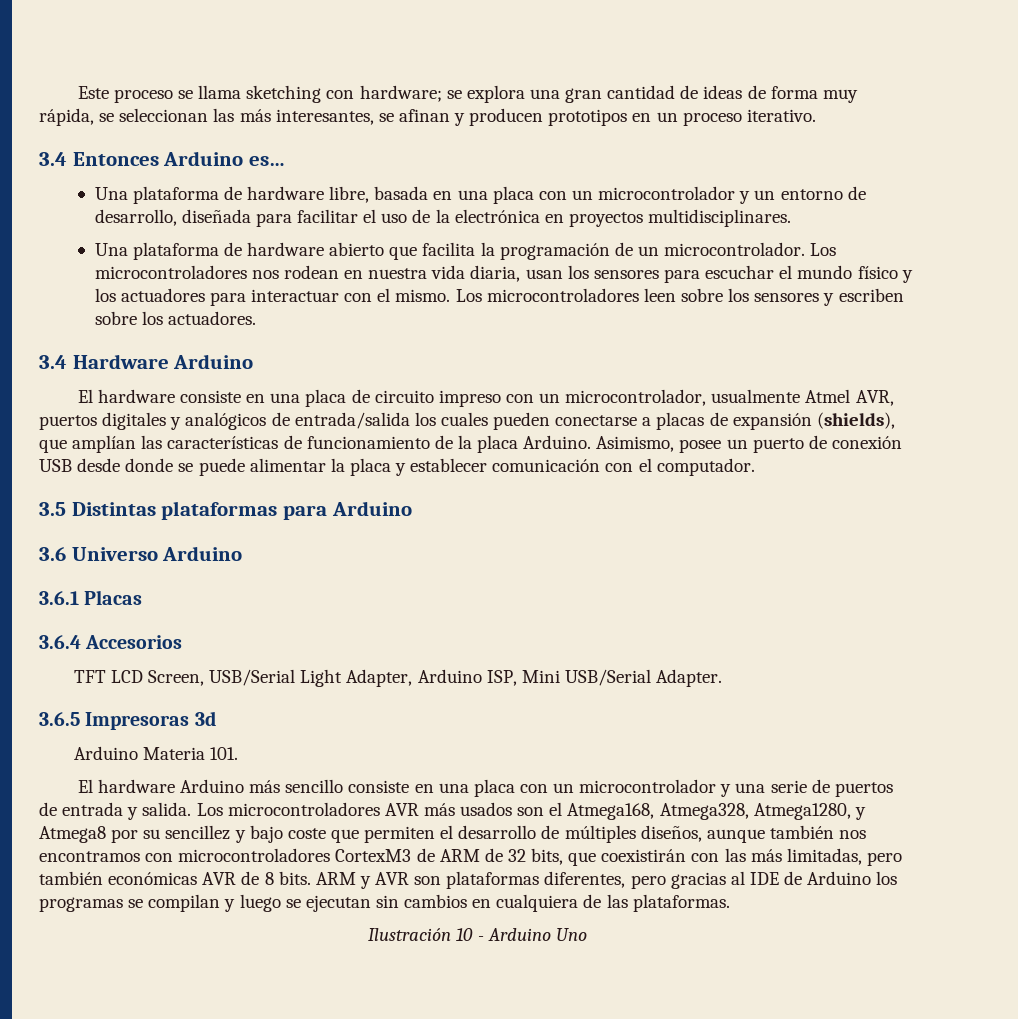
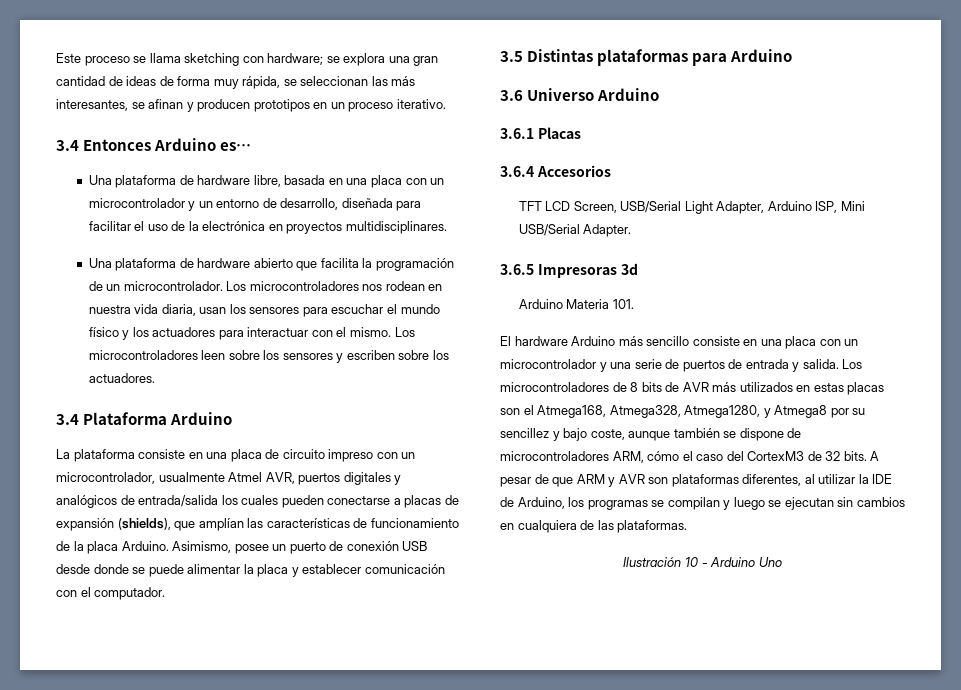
[72,354,254,369] [77,389,175,403] Hardware Arduino // El hardware -> [83,412,233,425] [56,449,135,462] Plataforma Arduino // La plataforma
[384,802,513,816] AVR más usados -> [612,382,885,395] de 8 bits de AVR más utilizados en estas placas
[287,825,867,843] [39,848,902,866] [39,871,311,885] coste que permiten el desarrollo de múltiples diseños, aunque también nos encontramos con microcontroladores CortexM3 de ARM de 32 bits, que coexistirán con las más limitadas, pero también económicas AVR de 8 bits. -> [590,428,802,441] [500,451,880,463] [500,474,574,487] coste, aunque también se dispone de microcontroladores ARM, cómo el caso del CortexM3 de 32 bits. A pesar de que
[630,871,745,889] pero gracias al -> [804,474,869,484] al utilizar la
[807,871,872,885] Arduino -> [517,497,565,509] Arduino,

